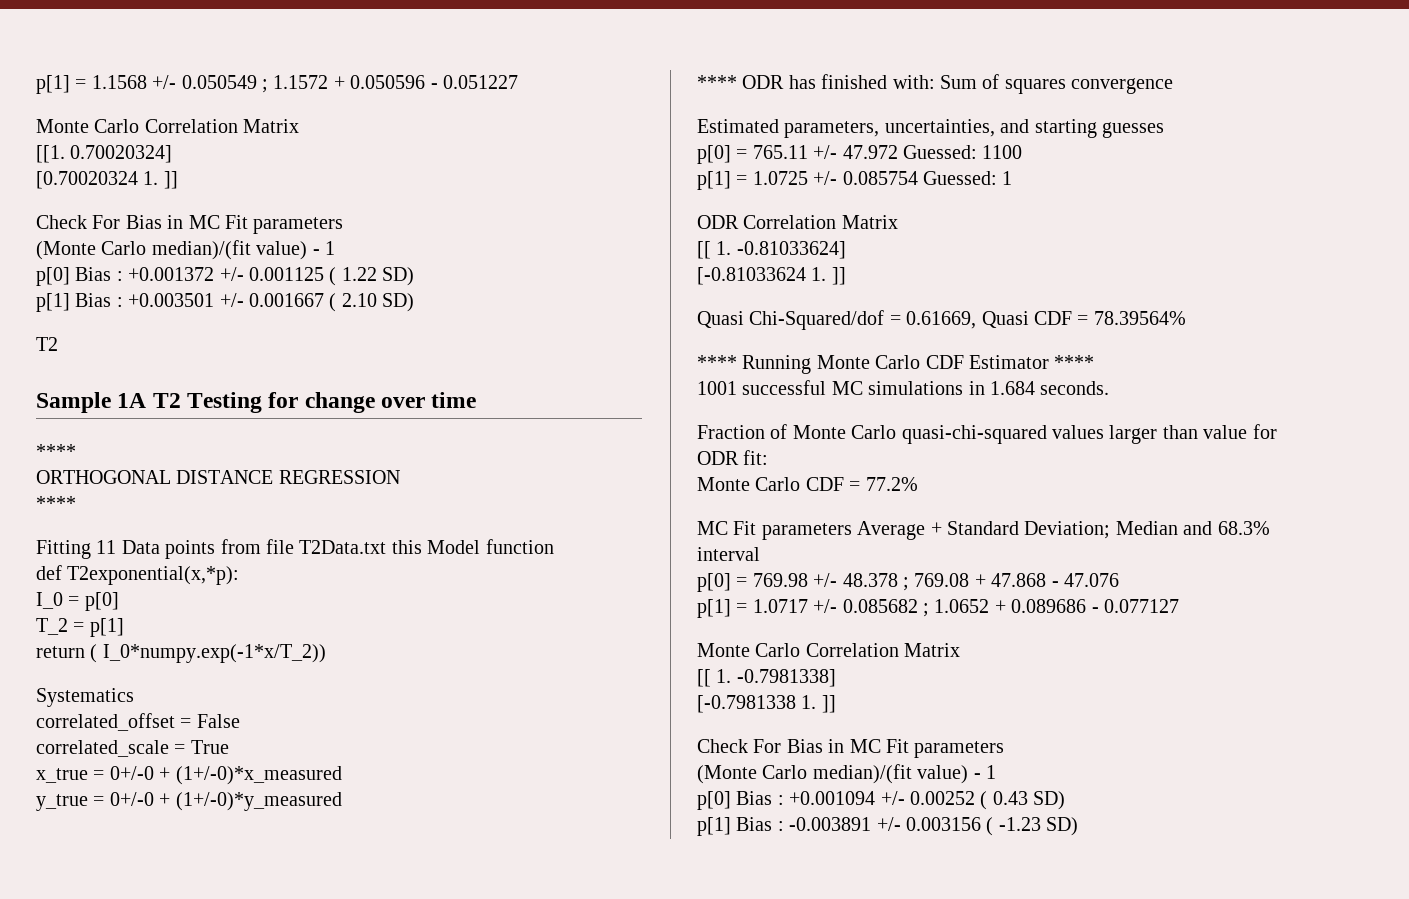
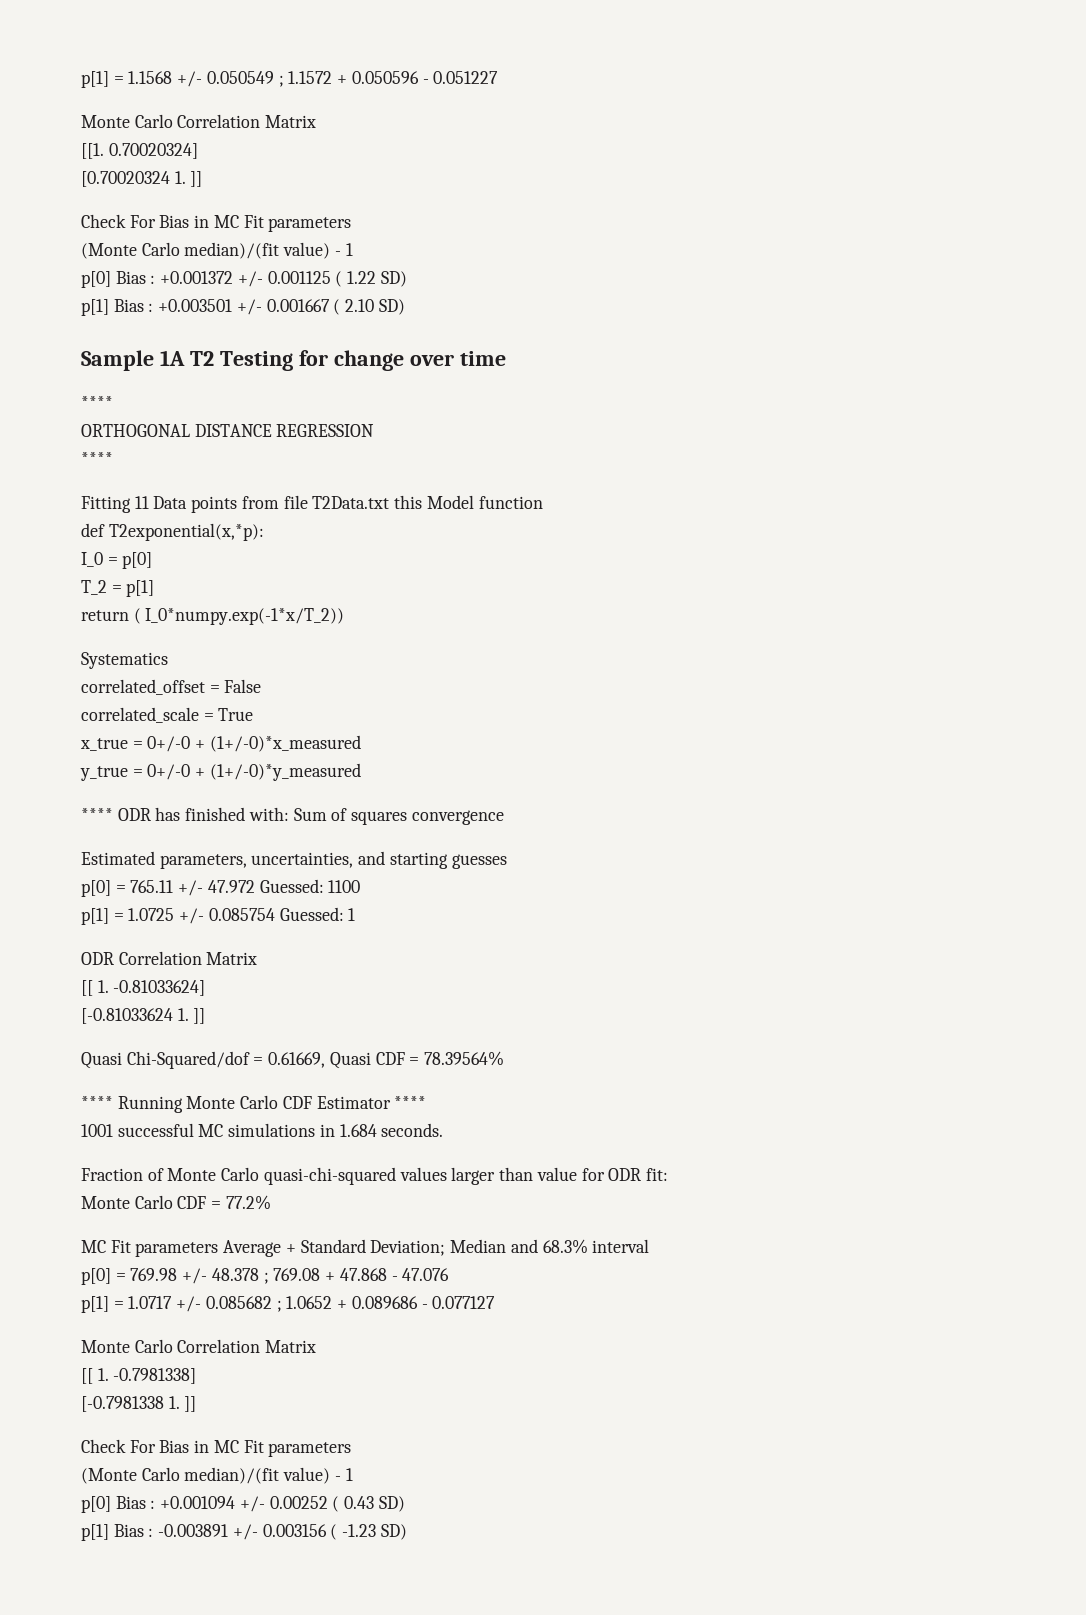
[36,337,58,351] // T2 -> (405, 307) none

